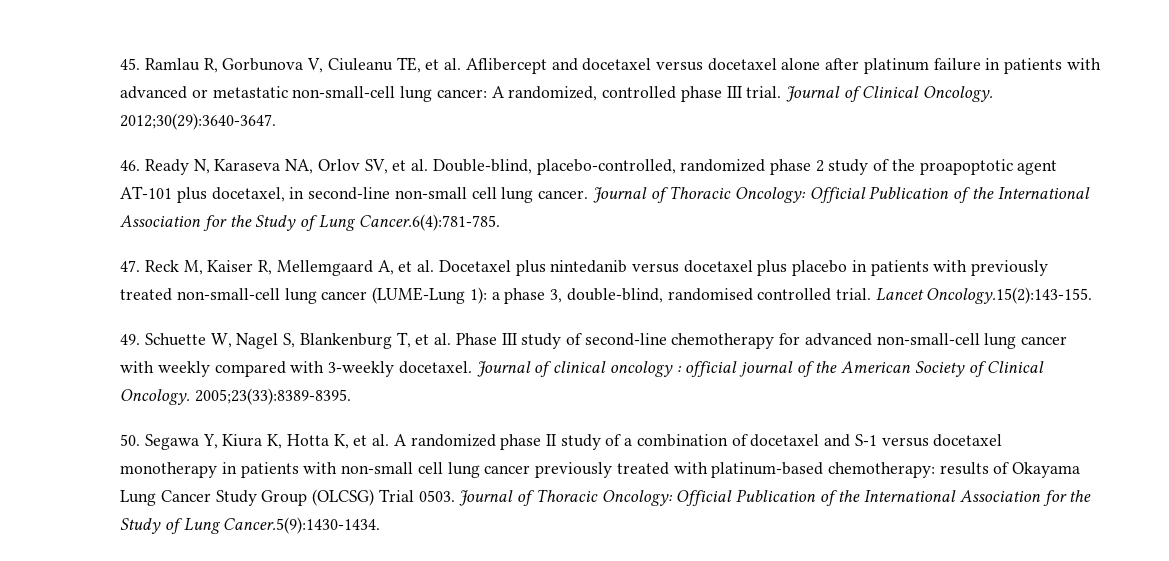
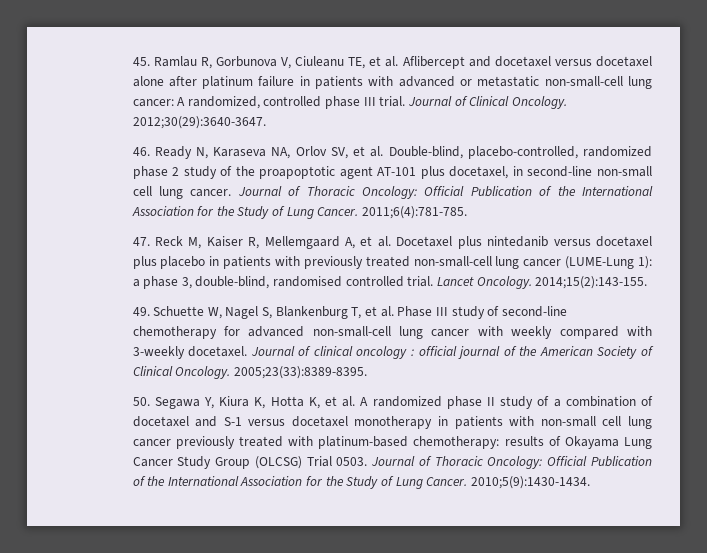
[358,214,500,231] Cancer.6(4):781-785. -> [317,206,468,219] Cancer. 2011;6(4):781-785.
[926,287,1093,304] Oncology.15(2):143-155. -> [476,276,648,289] Oncology. 2014;15(2):143-155.
[223,517,381,534] Cancer.5(9):1430-1434. -> [426,476,590,489] Cancer. 2010;5(9):1430-1434.

